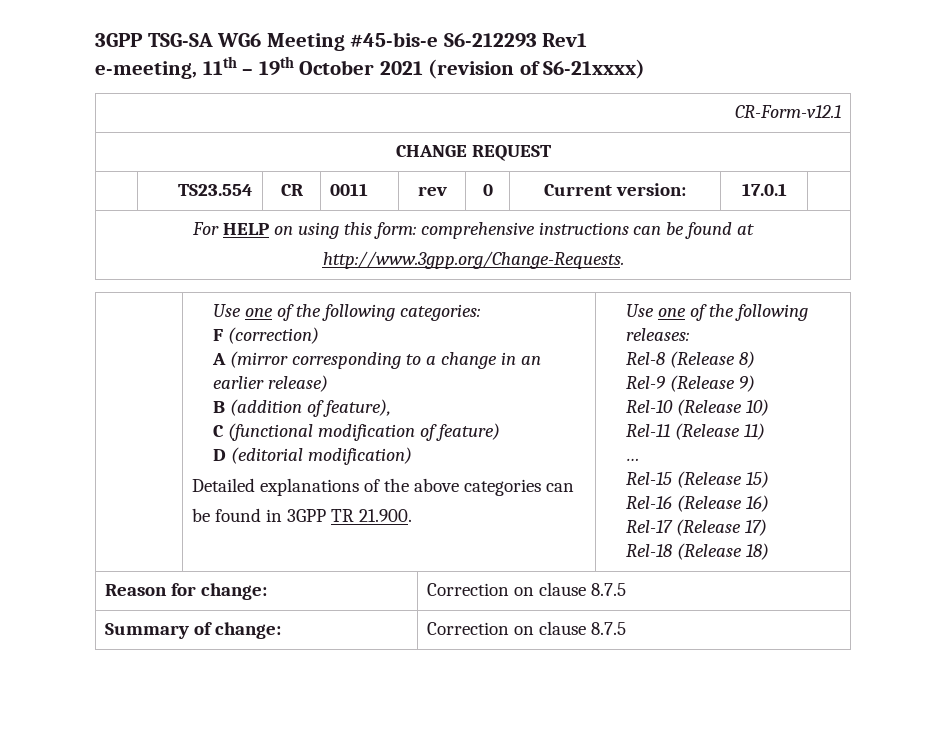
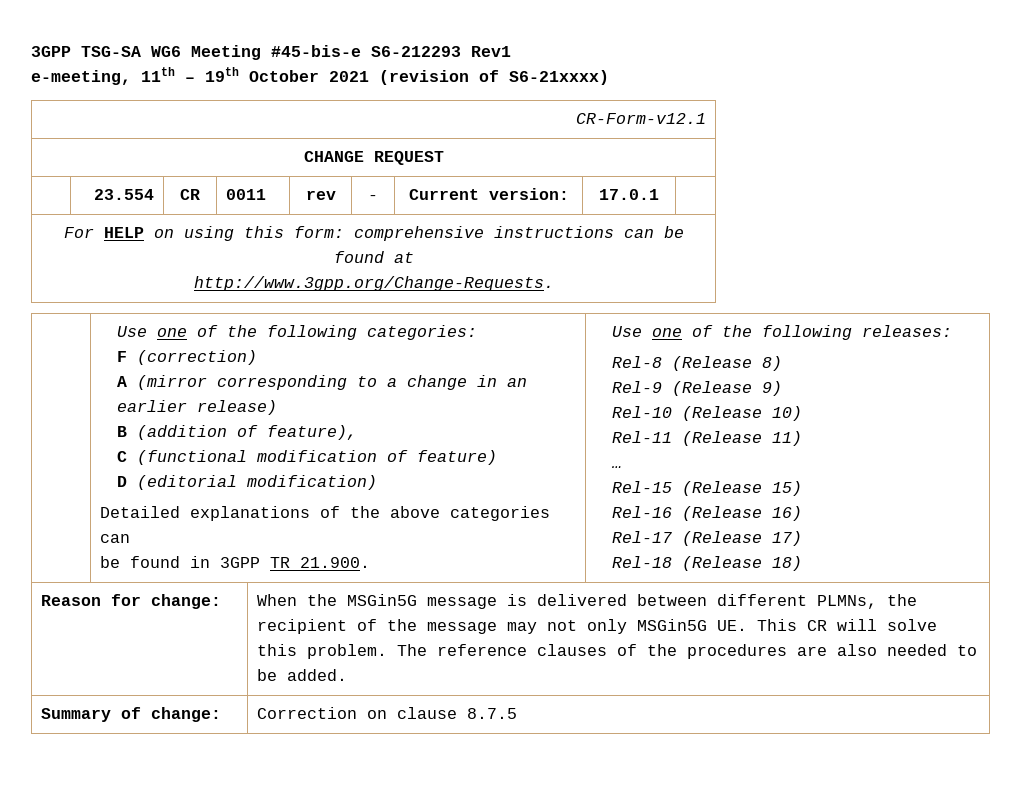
[178,184,254,196] TS23.554 -> [94,189,155,200] 23.554
[482,184,493,196] 0 -> [368,195,378,200] -
[426,582,626,596] Correction on clause 8.7.5 -> [256,594,917,609] [256,619,937,634] [256,644,977,659] [256,669,347,681] When the MSGin5G message is delivered between different PLMNs, the recipient of the message may not only MSGin5G UE. This CR will solve this problem. The reference clauses of the procedures are also needed to be added.

